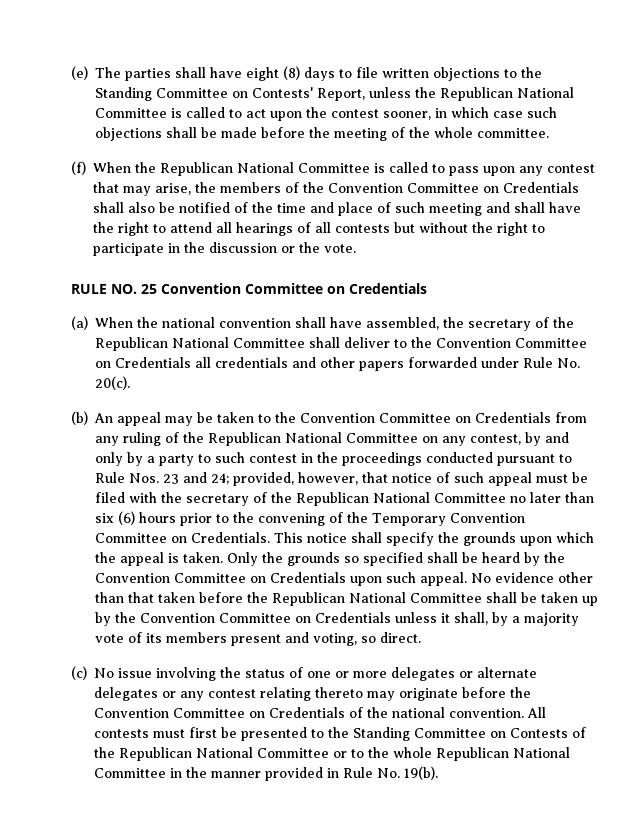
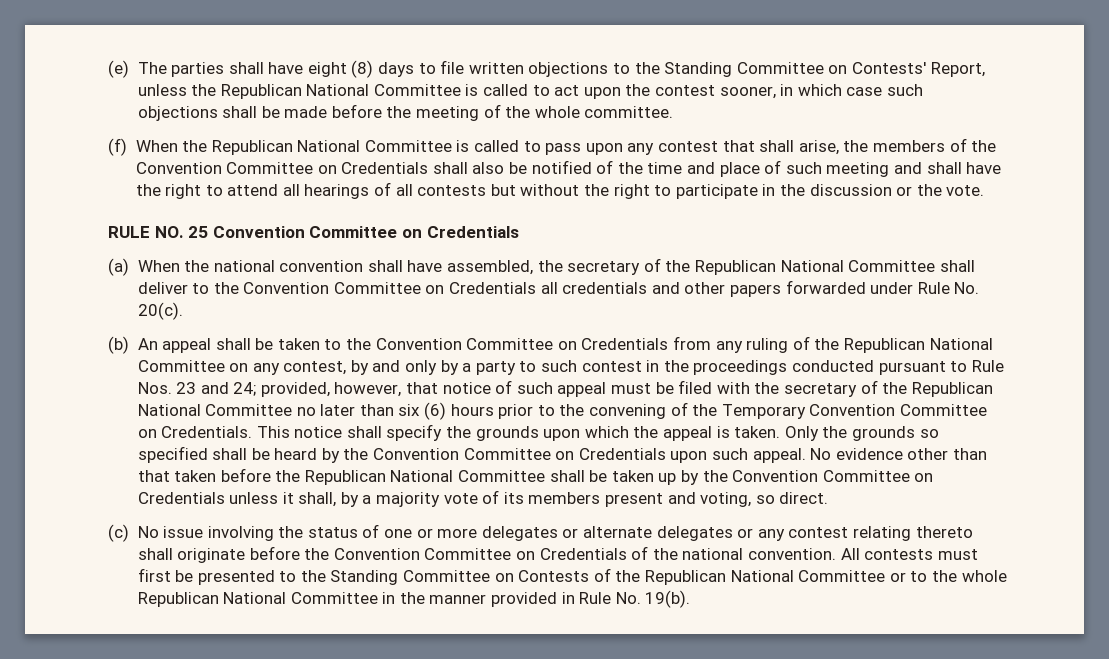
[123,186,151,196] may -> [759,140,795,152] shall
[165,416,193,426] may -> [215,338,251,350] shall
[367,691,395,701] may -> [137,548,173,560] shall

